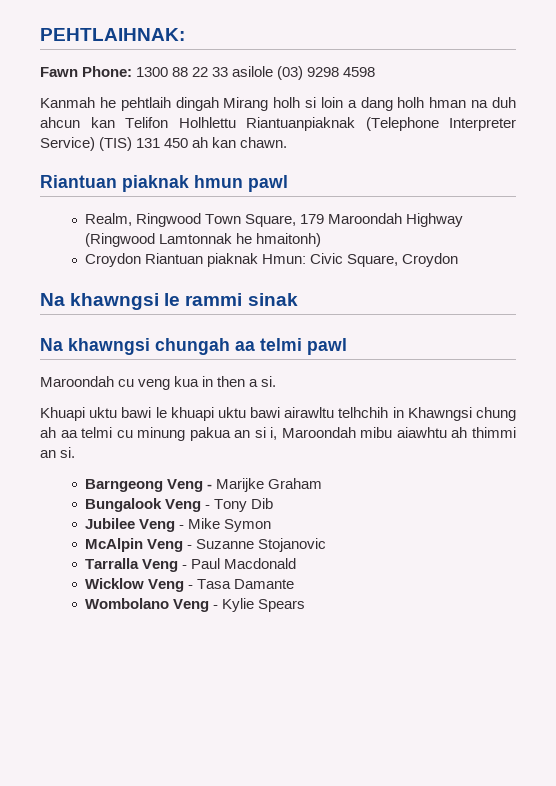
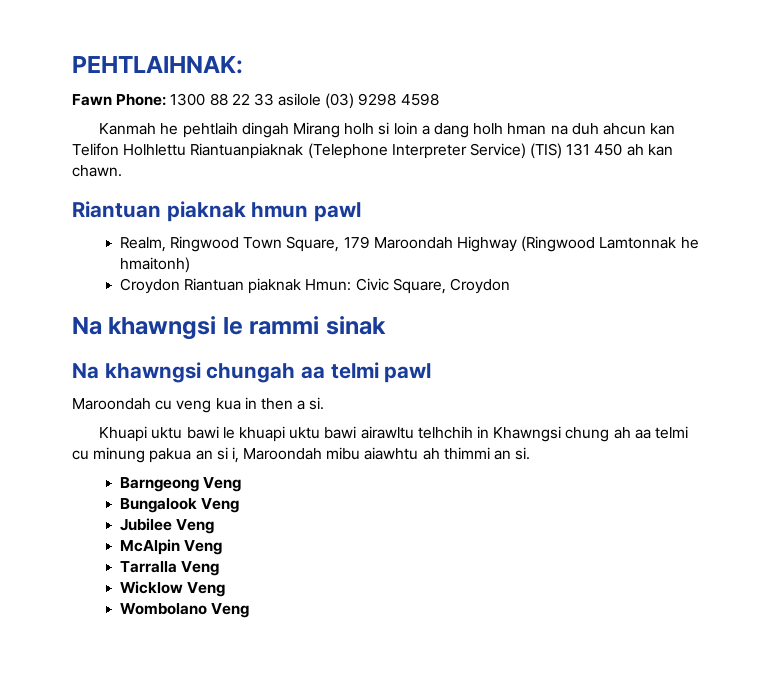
[207,478,323,492] - Marijke Graham -> (242, 484) none
[205,498,274,512] - Tony Dib -> (240, 505) none
[179,518,272,532] - Mike Symon -> (215, 526) none
[187,538,327,552] - Suzanne Stojanovic -> (223, 547) none
[182,558,297,569] - Paul Macdonald -> (220, 568) none
[188,579,295,589] - Tasa Damante -> (226, 589) none
[213,598,306,612] - Kylie Spears -> (250, 610) none

